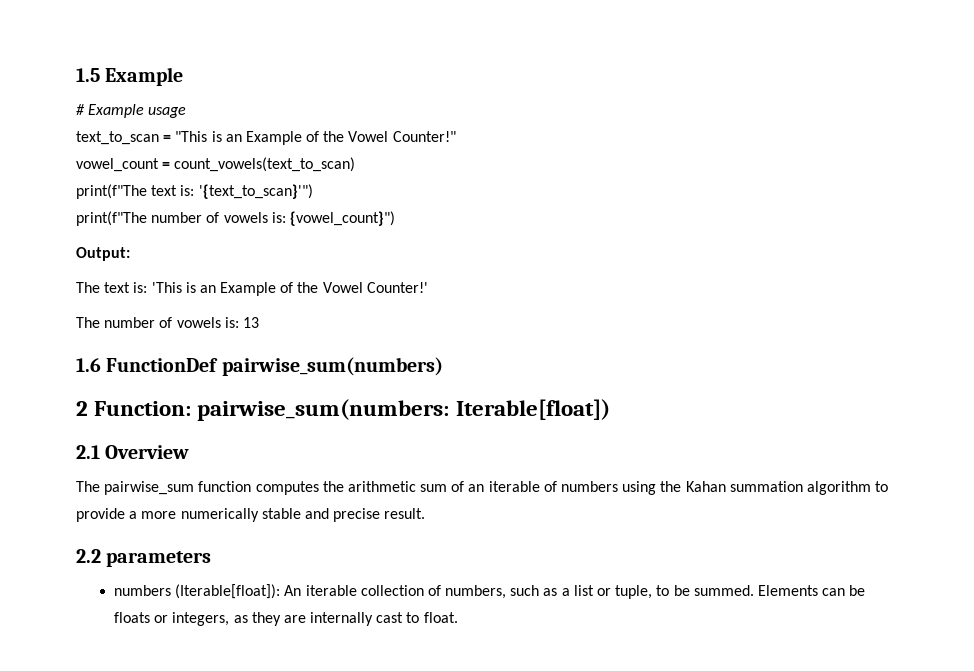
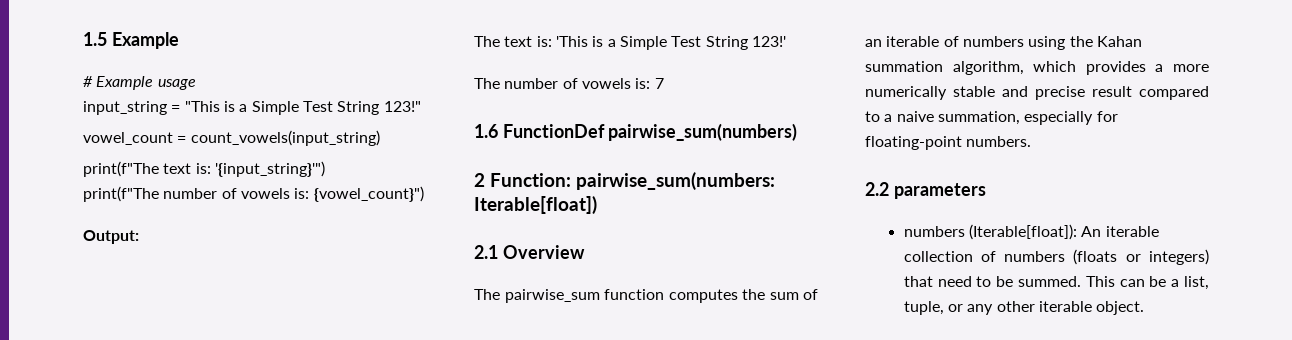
[76,131,159,145] text_to_scan -> [83,101,167,115] input_string
[225,131,456,145] an Example of the Vowel Counter!" -> [239,101,421,115] a Simple Test String 123!"
[174,157,356,172] count_vowels(text_to_scan) -> [190,130,380,146] count_vowels(input_string)
[198,184,313,199] '{text_to_scan}'") -> [214,161,325,177] '{input_string}'")
[199,282,428,296] an Example of the Vowel Counter!' -> [607,36,786,50] a Simple Test String 123!'
[242,317,259,328] 13 -> [654,78,664,89] 7
[347,481,416,492] arithmetic -> (765, 294) none
[806,481,889,495] [76,508,125,522] algorithm to provide -> [952,61,1146,75] algorithm, which provides
[384,508,426,519] result. -> [1092,86,1209,100] [865,111,1118,125] [865,136,1032,150] result compared to a naive summation, especially for floating-point numbers.
[445,585,653,599] numbers, such as a list or tuple, -> [1004,249,1209,265] [903,276,972,287] numbers (floats or integers) that need
[757,585,818,596] Elements -> [1085,276,1115,287] This
[113,612,458,626] floats or integers, as they are internally cast to float. -> [1171,276,1209,290] [903,301,1145,315] a list, tuple, or any other iterable object.

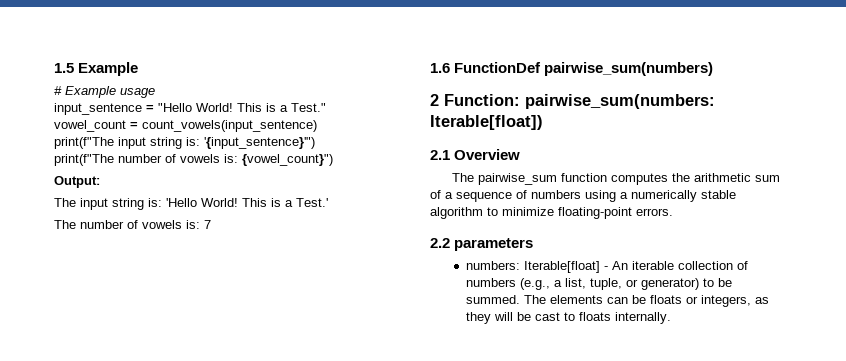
[83,101,421,115] input_string = "This is a Simple Test String 123!" -> [54,103,326,115] input_sentence = "Hello World! This is a Test."
[190,130,380,146] [83,161,325,177] count_vowels(input_string) // print(f"The text is: '{input_string}'") -> [142,120,317,132] [54,137,315,149] count_vowels(input_sentence) // print(f"The input string is: '{input_sentence}'")
[504,36,786,50] text is: 'This is a Simple Test String 123!' -> [80,198,328,210] input string is: 'Hello World! This is a Test.'
(765, 294) none -> [694,173,752,182] arithmetic
[865,36,940,47] an iterable -> [445,192,512,202] a sequence
[1069,36,1142,47] [865,61,1209,75] [865,86,1209,100] [865,111,1118,125] [865,136,1032,150] the Kahan summation algorithm, which provides a more numerically stable and precise result compared to a naive summation, especially for floating-point numbers. -> [620,190,736,202] [430,207,673,219] a numerically stable algorithm to minimize floating-point errors.
[903,224,1078,240] numbers (Iterable[float]): -> [466,261,609,273] numbers: Iterable[float] -
[1073,249,1209,265] [903,276,1209,290] [903,301,1145,315] (floats or integers) that need to be summed. This can be a list, tuple, or any other iterable object. -> [520,278,733,290] [466,295,770,307] [466,312,672,324] (e.g., a list, tuple, or generator) to be summed. The elements can be floats or integers, as they will be cast to floats internally.

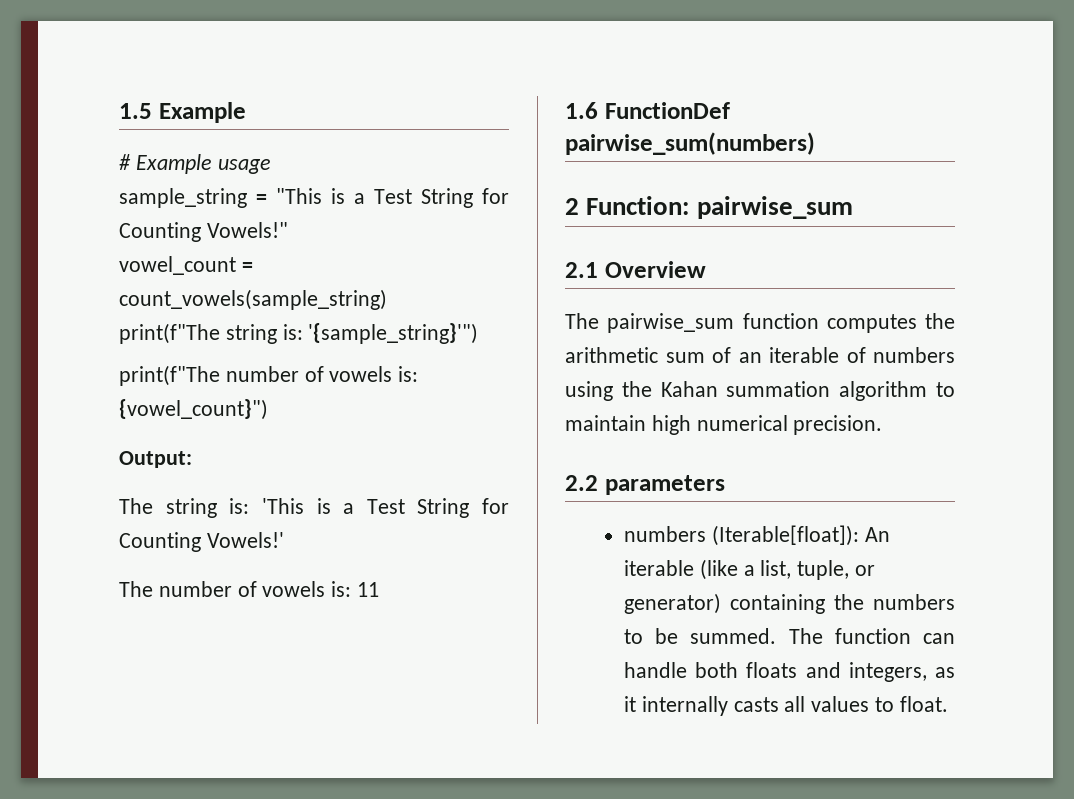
[54,103,326,115] input_sentence = "Hello World! This is a Test." -> [119,188,509,208] [119,222,288,242] sample_string = "This is a Test String for Counting Vowels!"
[142,120,317,132] [54,137,315,149] count_vowels(input_sentence) // print(f"The input string is: '{input_sentence}'") -> [119,289,387,310] [119,323,479,344] count_vowels(sample_string) // print(f"The string is: '{sample_string}'")
[80,198,328,210] input string is: 'Hello World! This is a Test.' -> [165,498,509,518] [119,532,284,552] string is: 'This is a Test String for Counting Vowels!'
[204,220,211,229] 7 -> [357,582,380,597] 11
[525,94,715,109] [430,115,543,130] pairwise_sum(numbers: Iterable[float]) -> [696,196,853,219] pairwise_sum
[445,192,512,202] a sequence -> [738,347,839,363] an iterable
[620,190,736,202] [430,207,673,219] [430,238,534,251] [466,261,749,273] [466,278,551,290] a numerically stable algorithm to minimize floating-point errors. // 2.2 parameters // numbers: Iterable[float] - An iterable collection of numbers (e.g., -> [621,381,955,401] [565,415,883,435] [565,475,725,495] [623,525,890,546] [623,559,738,580] the Kahan summation algorithm to maintain high numerical precision. // 2.2 parameters // numbers (Iterable[float]): An iterable (like
(700, 284) none -> [729,594,955,614] containing the numbers
[550,295,770,307] [466,312,672,324] elements can be floats or integers, as they will be cast to floats internally. -> [834,628,955,644] [623,662,955,682] [623,696,948,716] function can handle both floats and integers, as it internally casts all values to float.

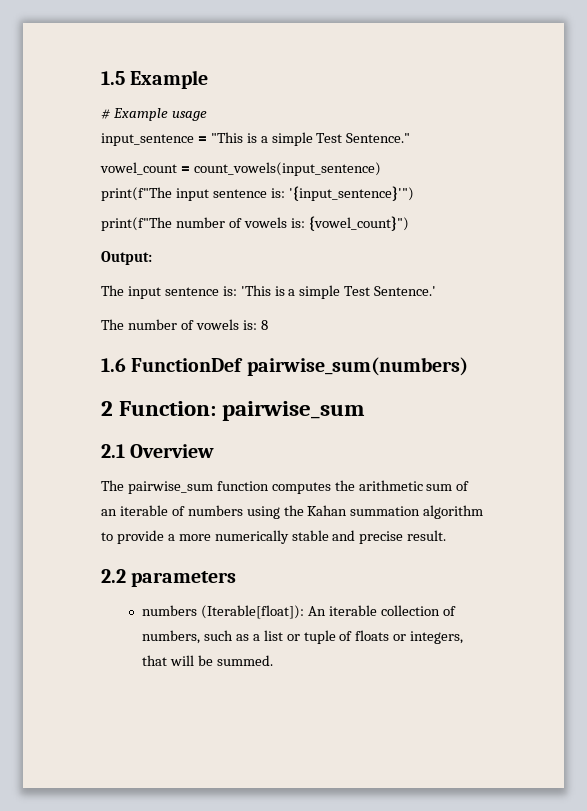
[119,188,247,208] sample_string -> [101,133,194,146] input_sentence
[374,188,509,208] [119,222,288,242] Test String for Counting Vowels!" -> [271,132,411,146] simple Test Sentence."
[119,289,387,310] [119,323,479,344] count_vowels(sample_string) // print(f"The string is: '{sample_string}'") -> [193,162,381,176] [101,186,414,201] count_vowels(input_sentence) // print(f"The input sentence is: '{input_sentence}'")
[165,498,217,518] string -> [127,286,219,299] input sentence
[366,498,509,518] [119,532,284,552] Test String for Counting Vowels!' -> [299,285,437,299] simple Test Sentence.'
[357,582,380,597] 11 -> [260,320,268,330] 8
[565,415,883,435] maintain high numerical precision. -> [116,530,447,544] provide a more numerically stable and precise result.
[699,559,875,580] [623,593,955,614] [623,628,955,644] [623,662,955,682] [623,696,948,716] (like a list, tuple, or generator) containing the numbers to be summed. The function can handle both floats and integers, as it internally casts all values to float. -> [380,605,456,616] [142,630,464,644] [142,655,273,666] collection of numbers, such as a list or tuple of floats or integers, that will be summed.

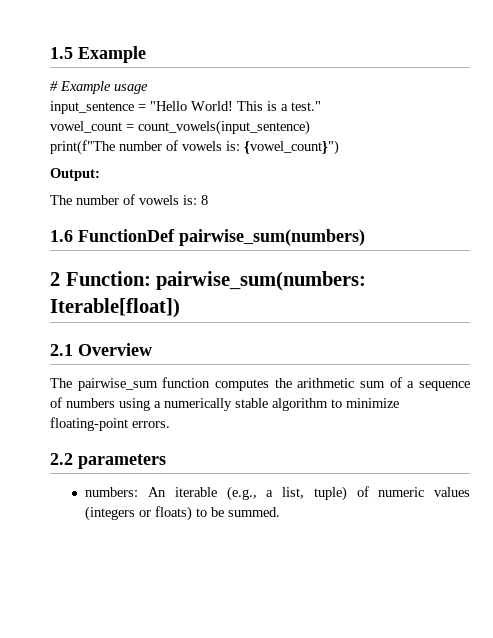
[210,132,411,146] [100,162,381,176] [101,186,414,201] "This is a simple Test Sentence." // vowel_count = count_vowels(input_sentence) // print(f"The input sentence is: '{input_sentence}'") -> [150,101,321,111] [50,120,310,135] "Hello World! This is a test." // vowel_count = count_vowels(input_sentence)
[101,285,437,299] // The input sentence is: 'This is a simple Test Sentence.' -> (100, 174) none
[222,401,366,421] pairwise_sum -> [156,271,367,291] [50,298,180,318] pairwise_sum(numbers: Iterable[float])
[101,505,168,516] an iterable -> [407,381,471,391] a sequence
[283,505,484,519] [101,530,447,544] [101,569,237,587] [142,605,456,619] [142,630,464,644] [142,655,194,666] the Kahan summation algorithm to provide a more numerically stable and precise result. // 2.2 parameters // numbers (Iterable[float]): An iterable collection of numbers, such as a list or tuple of floats or integers, that will -> [154,398,399,411] [50,417,170,431] [50,453,166,469] [85,486,470,501] [85,506,208,521] a numerically stable algorithm to minimize floating-point errors. // 2.2 parameters // numbers: An iterable (e.g., a list, tuple) of numeric values (integers or floats) to

